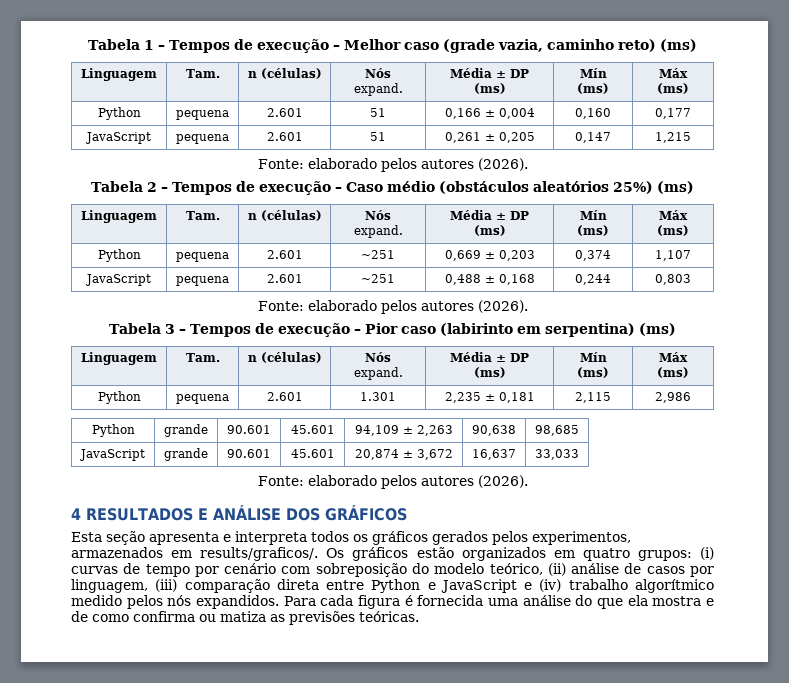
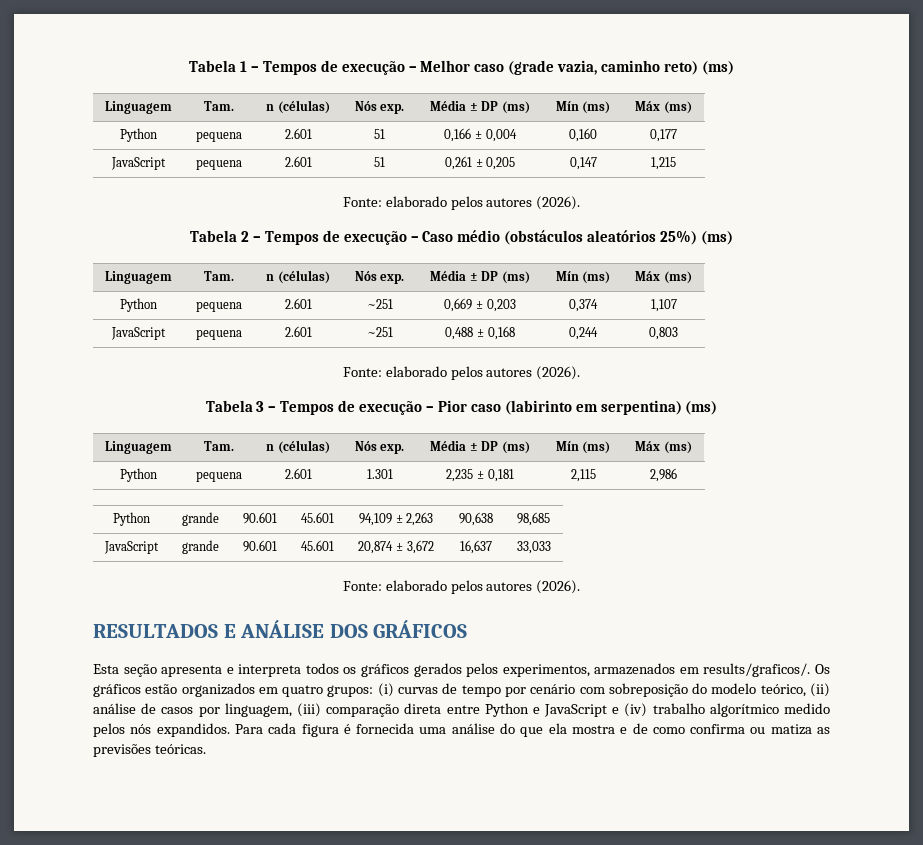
[353,83,403,96] expand. -> [380,104,405,114] exp.
[353,225,403,238] expand. -> [380,274,405,284] exp.
[353,367,403,380] expand. -> [380,444,405,454] exp.
[71,508,81,520] 4 -> (581, 587) none

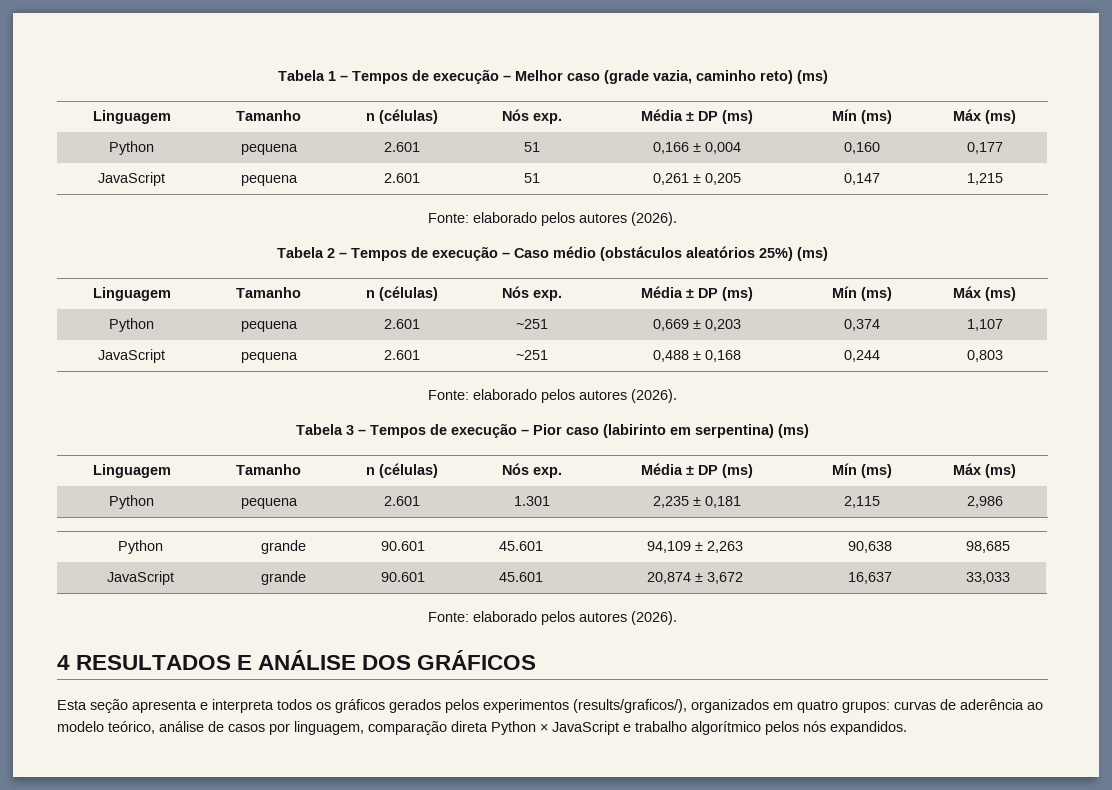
[203,101,234,111] Tam. -> [235,110,301,121] Tamanho
[203,271,234,281] Tam. -> [235,287,301,298] Tamanho
[203,441,234,451] Tam. -> [235,464,301,475] Tamanho
(581, 587) none -> [57,655,70,670] 4
[502,663,830,677] [93,684,178,697] experimentos, armazenados em results/graficos/. Os gráficos estão -> [483,699,687,713] experimentos (results/graficos/),
[377,683,394,697] (i) -> (890, 707) none
[461,683,708,697] tempo por cenário com sobreposição do -> [960,699,1043,710] aderência ao
[810,683,830,697] (ii) -> (155, 727) none
[296,703,321,717] (iii) -> (364, 728) none
[446,703,540,717] entre Python e -> [491,721,548,735] Python ×
[624,703,648,717] (iv) -> (631, 728) none
[784,703,830,714] medido -> (761, 728) none
[234,723,830,737] [93,744,206,757] Para cada figura é fornecida uma análise do que ela mostra e de como confirma ou matiza as previsões teóricas. -> (907, 728) none

